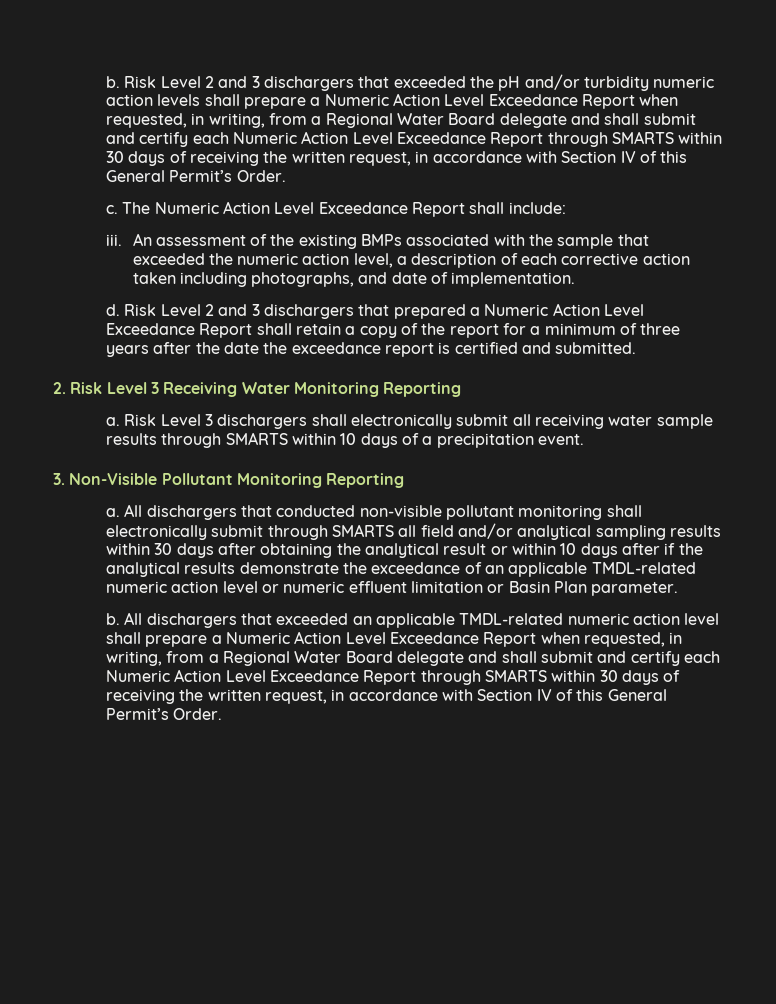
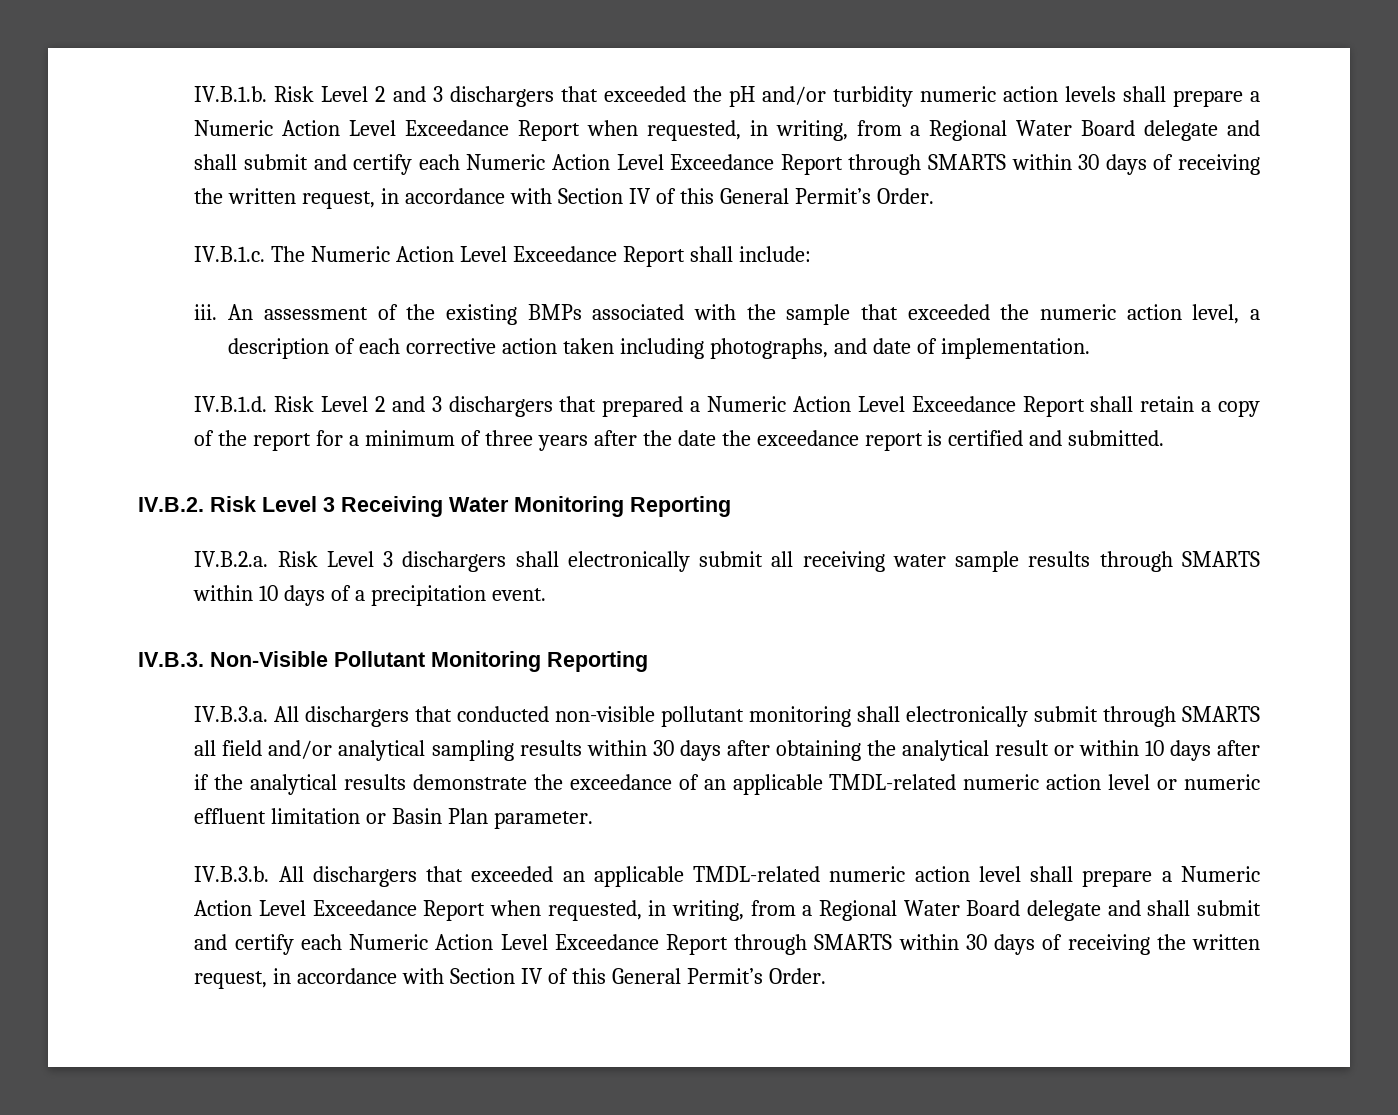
[106,76,121,88] b. -> [194,86,268,102] IV.B.1.b.
[106,205,119,214] c. -> [194,246,266,262] IV.B.1.c.
[106,304,121,316] d. -> [194,396,268,412] IV.B.1.d.
[53,382,66,394] 2. -> [138,497,204,512] IV.B.2.
[106,417,121,426] a. -> [194,551,269,567] IV.B.2.a.
[53,473,65,485] 3. -> [138,652,204,667] IV.B.3.
[106,508,121,517] a. -> [194,706,269,722] IV.B.3.a.
[106,613,121,625] b. -> [194,866,270,882] IV.B.3.b.

